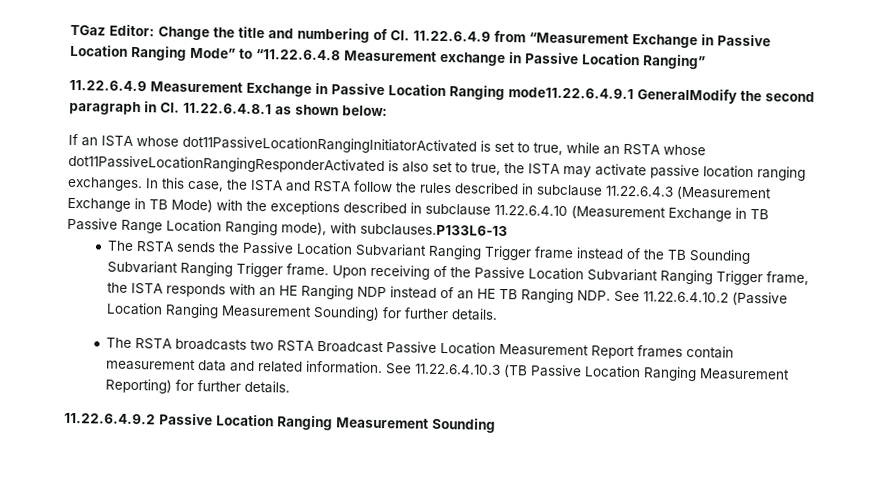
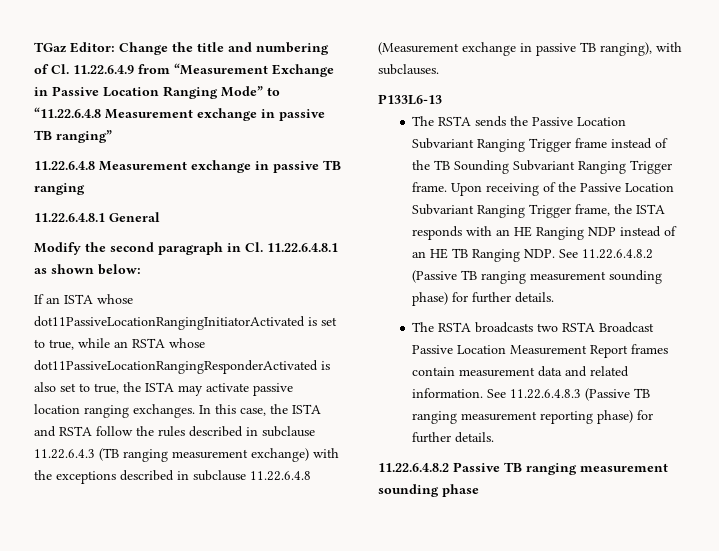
[525,52,706,70] [69,79,737,104] Passive Location Ranging” // 11.22.6.4.9 Measurement Exchange in Passive Location Ranging mode11.22.6.4.9.1 GeneralModify -> [279,109,325,121] [34,130,112,143] [34,160,341,173] [34,183,85,195] [34,212,160,222] [34,242,81,255] passive TB ranging” // 11.22.6.4.8 Measurement exchange in passive TB ranging // 11.22.6.4.8.1 General // Modify
[676,185,772,201] [67,197,213,213] (Measurement Exchange in TB Mode) -> [99,448,309,462] (TB ranging measurement exchange)
[494,204,769,222] [67,217,508,238] 11.22.6.4.10 (Measurement Exchange in TB Passive Range Location Ranging mode), with subclauses.P133L6-13 -> [250,471,311,481] [378,42,682,56] [378,64,439,75] [378,94,442,105] 11.22.6.4.8 (Measurement exchange in passive TB ranging), with subclauses. // P133L6-13
[643,291,789,306] [106,302,381,322] 11.22.6.4.10.2 (Passive Location Ranging Measurement Sounding) -> [582,249,654,259] [412,270,663,284] [412,292,449,306] 11.22.6.4.8.2 (Passive TB ranging measurement sounding phase)
[414,363,791,382] [105,378,291,394] [64,412,496,433] 11.22.6.4.10.3 (TB Passive Location Ranging Measurement Reporting) for further details. // 11.22.6.4.9.2 Passive Location Ranging Measurement Sounding -> [510,388,651,401] [412,410,654,424] [412,432,495,443] [378,462,668,475] [378,484,479,497] 11.22.6.4.8.3 (Passive TB ranging measurement reporting phase) for further details. // 11.22.6.4.8.2 Passive TB ranging measurement sounding phase

